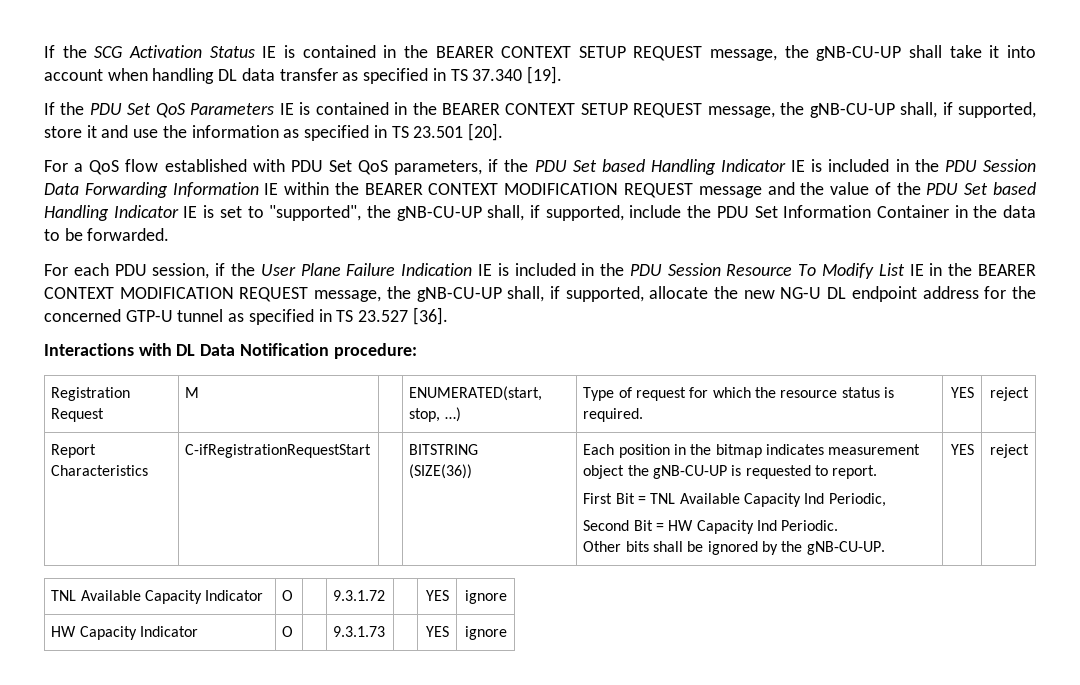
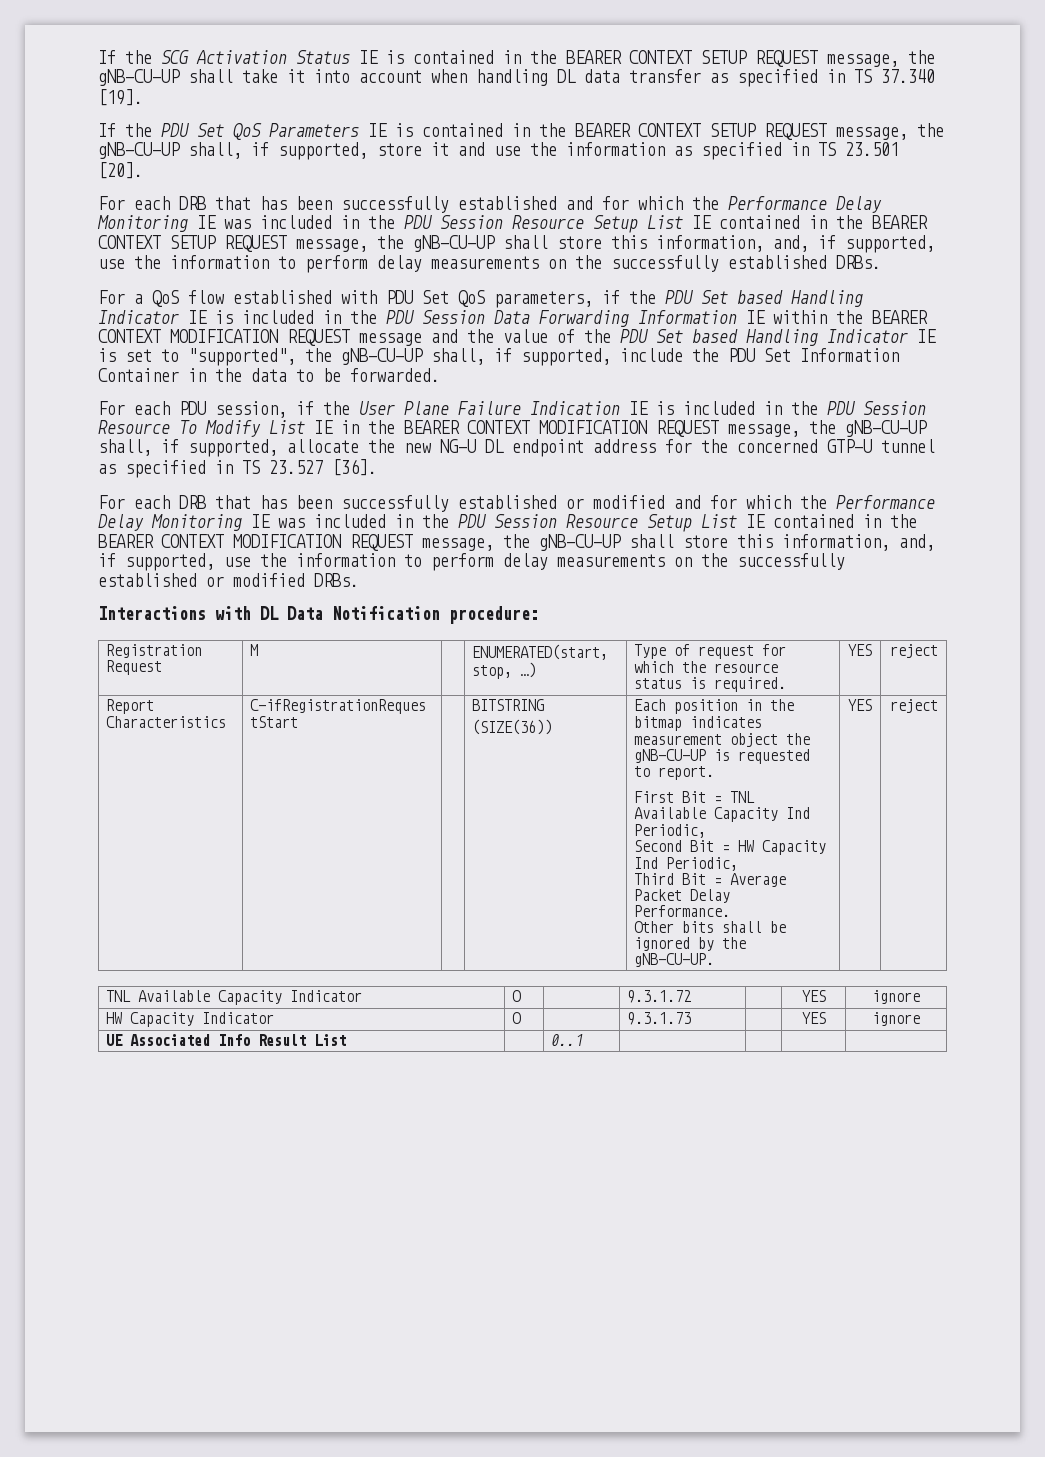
(503, 132) none -> [98,196,882,213] [97,215,928,233] [98,235,935,253] [98,255,881,273] // For each DRB that has been successfully established and for which the Performance Delay Monitoring IE was included in the PDU Session Resource Setup List IE contained in the BEARER CONTEXT SETUP REQUEST message, the gNB-CU-UP shall store this information, and, if supported, use the information to perform delay measurements on the successfully established DRBs.
(448, 316) none -> [98,495,935,512] [98,514,917,532] [98,534,935,551] [98,553,845,571] [98,573,359,587] // For each DRB that has been successfully established or modified and for which the Performance Delay Monitoring IE was included in the PDU Session Resource Setup List IE contained in the BEARER CONTEXT MODIFICATION REQUEST message, the gNB-CU-UP shall store this information, and, if supported, use the information to perform delay measurements on the successfully established or modified DRBs.
[781,520,839,531] Periodic. -> [666,857,739,871] [634,873,787,887] [634,889,731,903] [634,905,731,917] Periodic, // Third Bit = Average Packet Delay Performance.
(507, 633) none -> [106,1034,347,1046] [551,1034,584,1046] // UE Associated Info Result List | | 0..1 | | | |

